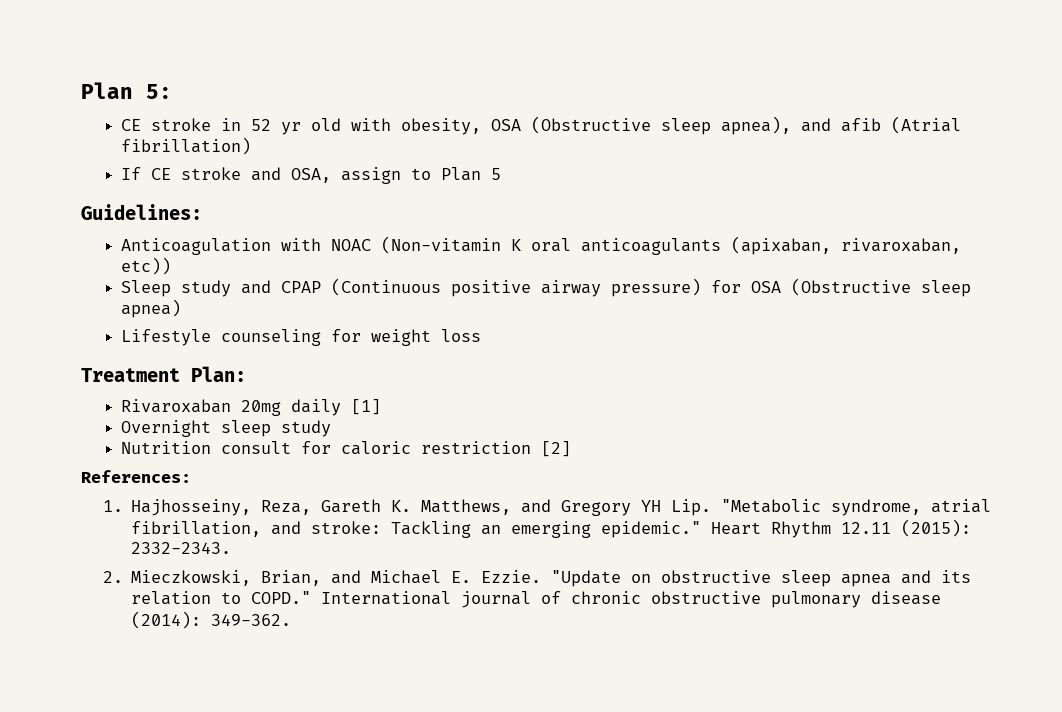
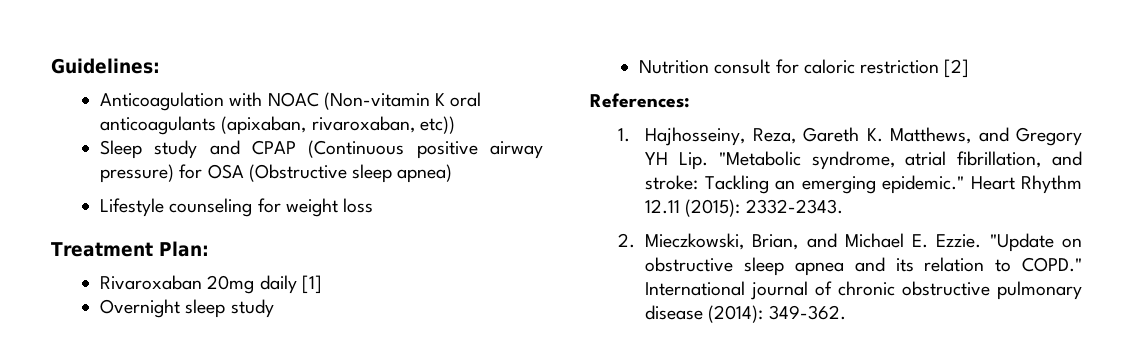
[81,82,172,99] [120,116,961,135] [120,137,251,155] [120,167,501,184] Plan 5: // CE stroke in 52 yr old with obesity, OSA (Obstructive sleep apnea), and afib (Atrial fibrillation) // If CE stroke and OSA, assign to Plan 5 // -> (51, 66) none

